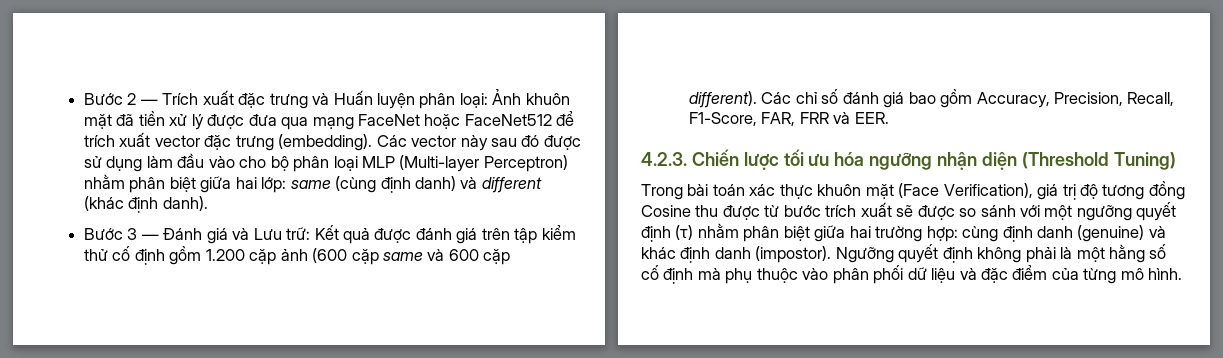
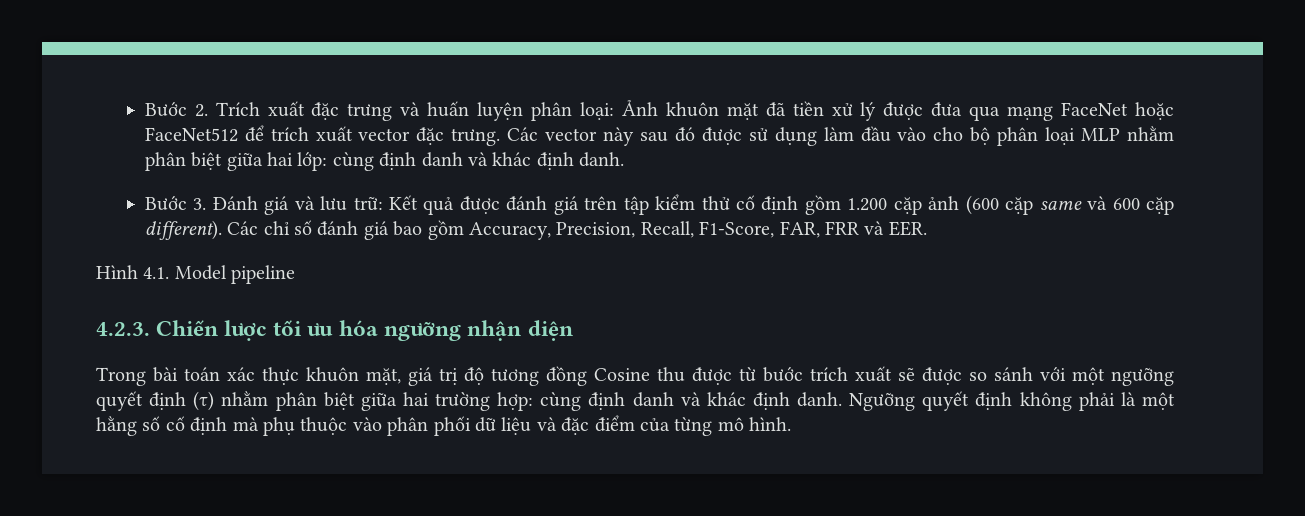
[83,93,158,105] Bước 2 — -> [144,102,208,117] Bước 2.
[333,90,373,105] Huấn -> [427,101,470,117] huấn
[235,134,373,151] trưng (embedding). -> [451,128,501,146] trưng.
[399,155,568,172] (Multi-layer Perceptron) -> (1121, 134) none
[290,176,542,193] [83,196,208,213] [83,228,159,240] same (cùng định danh) và different (khác định danh). // Bước 3 — -> [332,152,625,171] [144,196,207,210] cùng định danh và khác định danh. // Bước 3.
[253,228,282,240] Lưu -> [320,196,348,211] lưu
(889, 118) none -> [96,265,296,284] // Hình 4.1. Model pipeline
[1021,152,1176,170] (Threshold Tuning) -> (573, 330) none
[865,183,1033,199] mặt (Face Verification), -> [366,368,401,385] mặt,
[1077,225,1166,242] [641,246,832,263] (genuine) và khác định danh (impostor). -> [680,392,843,411] và khác định danh.

